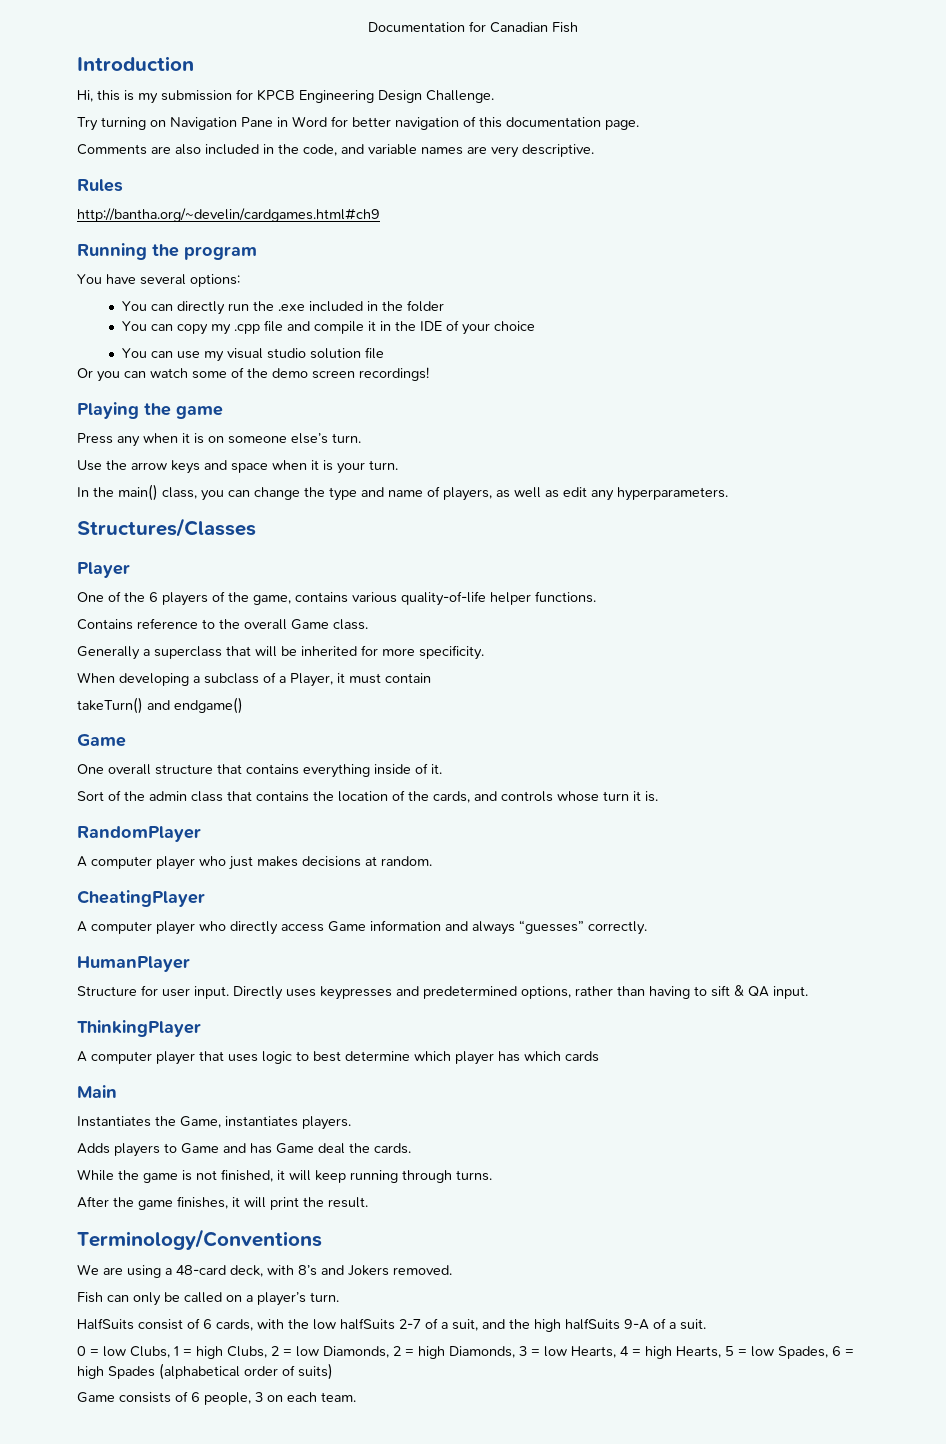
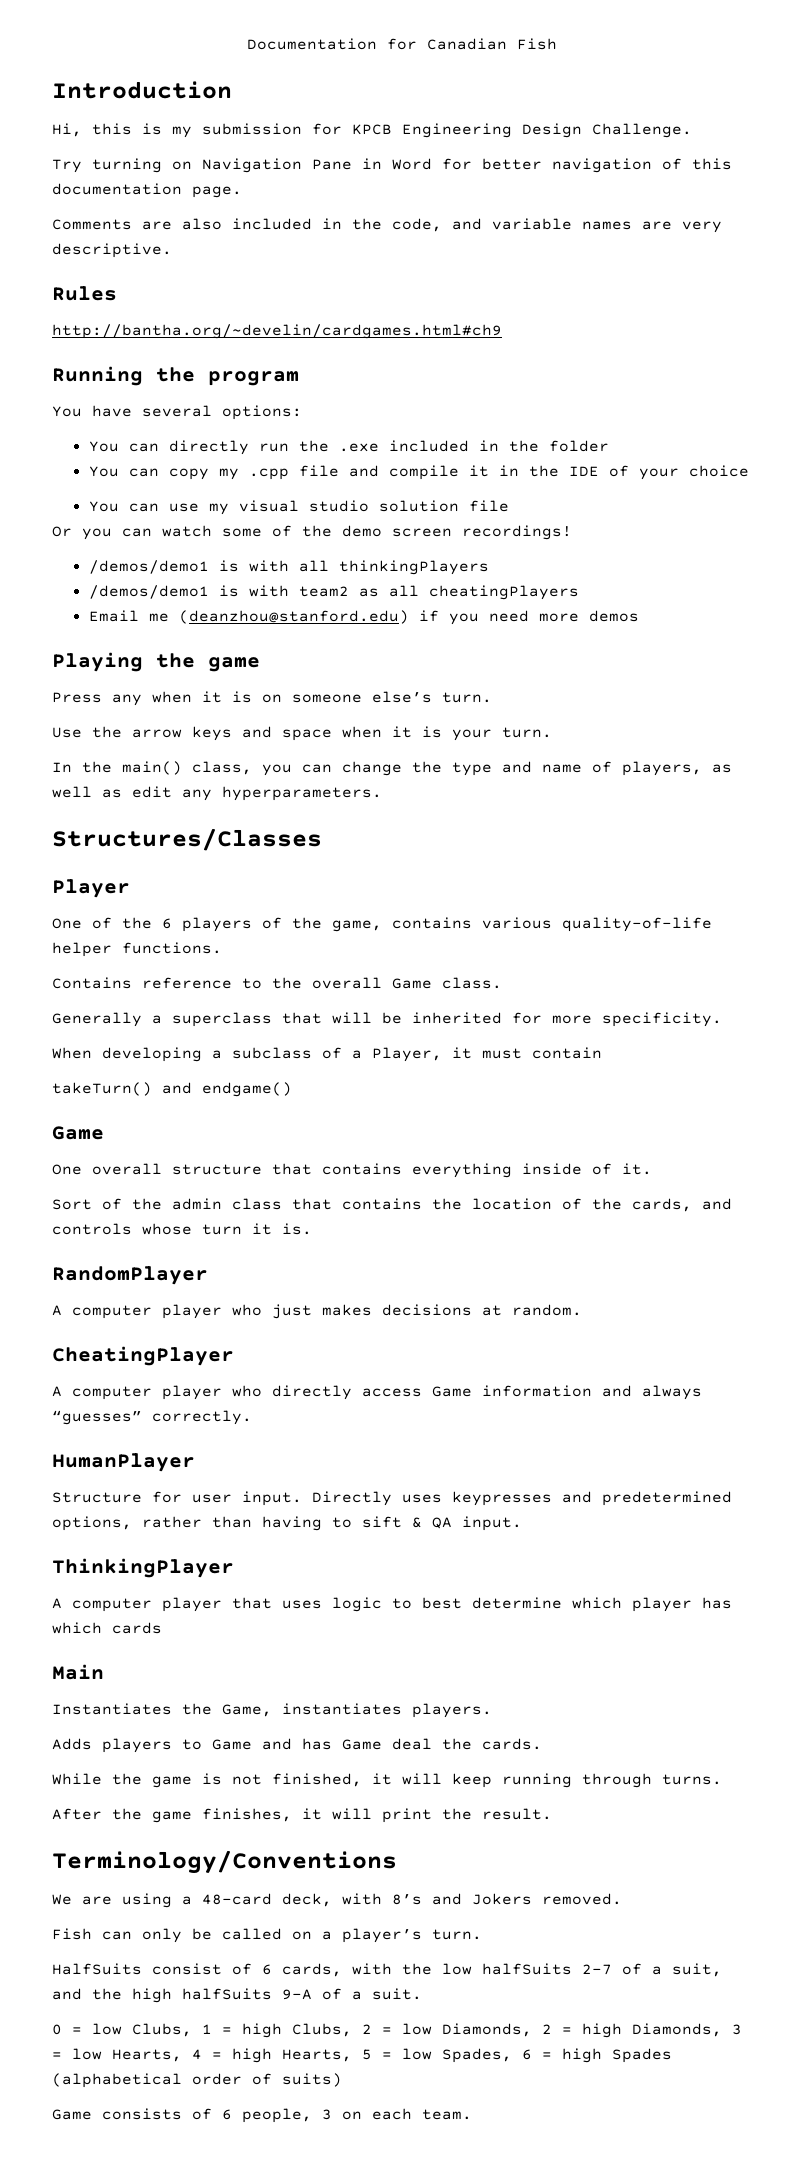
(429, 374) none -> [88,560,489,575] [88,585,579,600] [88,610,639,625] // /demos/demo1 is with all thinkingPlayers // /demos/demo1 is with team2 as all cheatingPlayers // Email me (deanzhou@stanford.edu) if you need more demos

